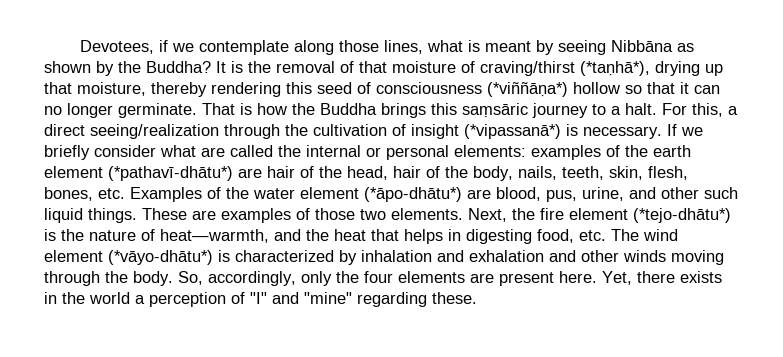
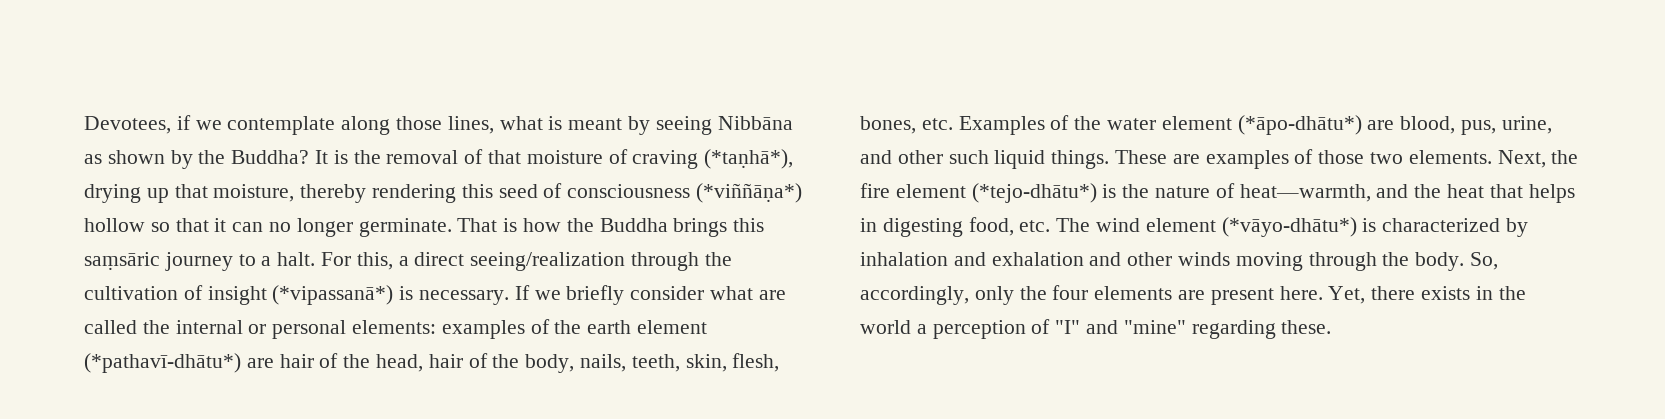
[480,61,575,76] craving/thirst -> [632,150,699,169] craving

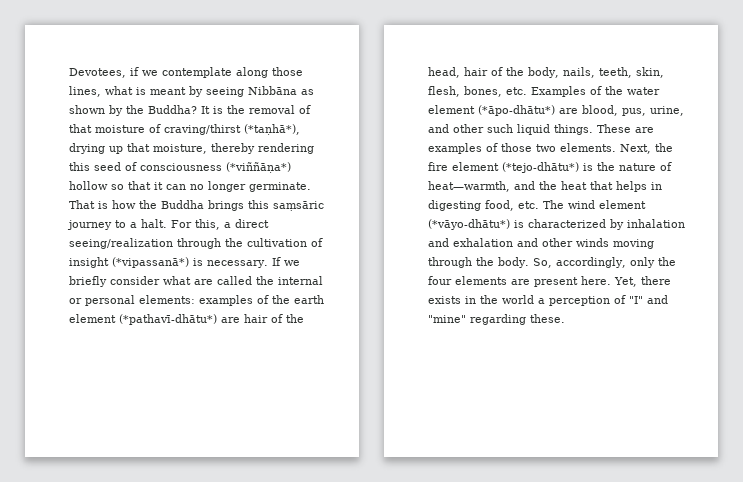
[632,150,699,169] craving -> [164,124,241,135] craving/thirst

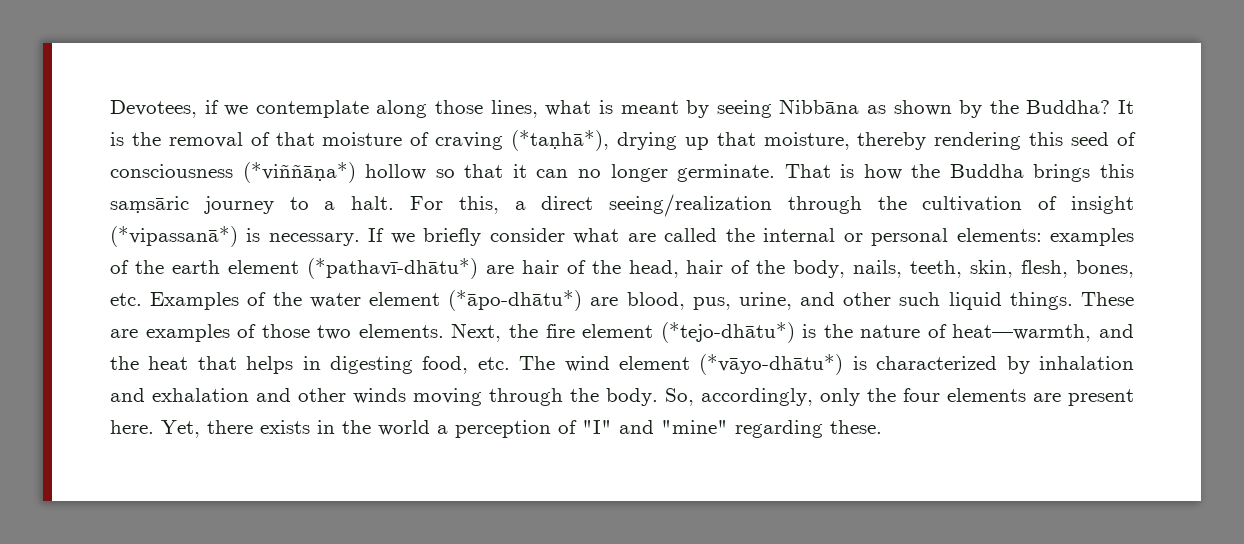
[164,124,241,135] craving/thirst -> [435,132,504,150] craving

